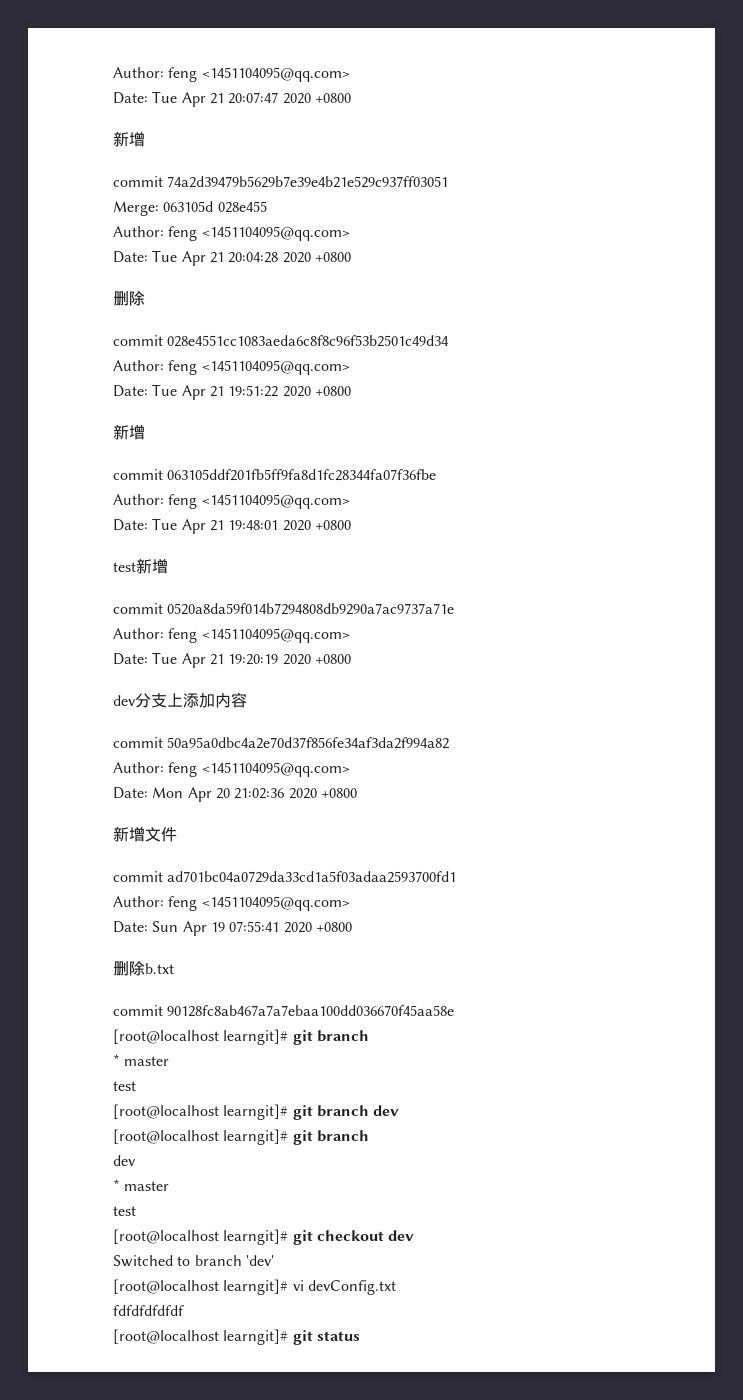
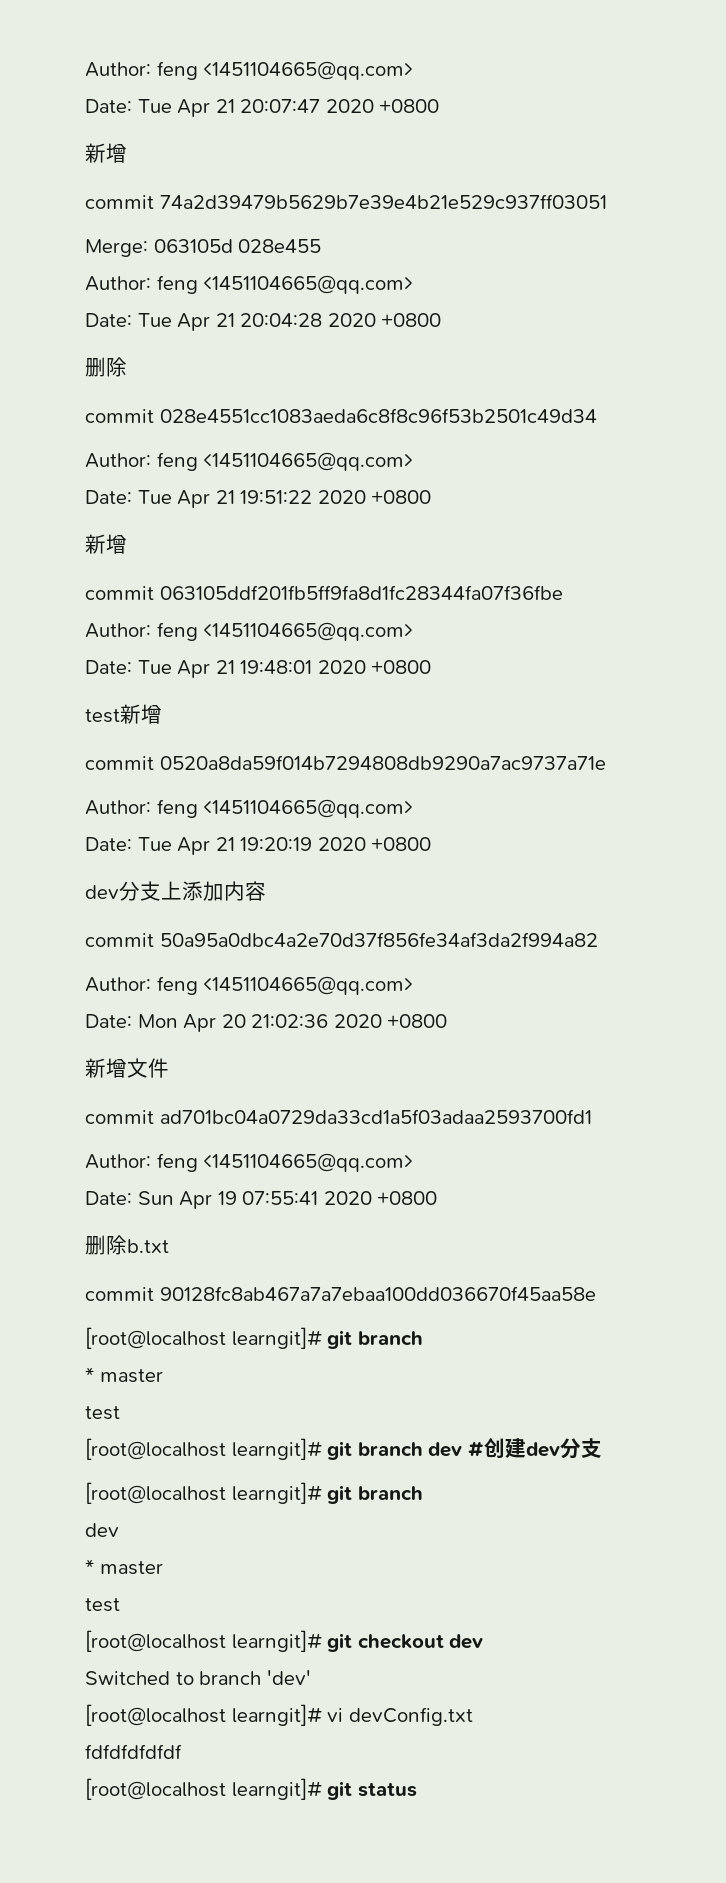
[113,67,350,82] Author: feng <1451104095@qq.com> -> [85,61,414,80] Author: feng <1451104665@qq.com>
[201,226,350,241] <1451104095@qq.com> -> [203,275,414,294] <1451104665@qq.com>
[201,360,350,375] <1451104095@qq.com> -> [203,452,414,471] <1451104665@qq.com>
[201,494,350,509] <1451104095@qq.com> -> [203,622,414,641] <1451104665@qq.com>
[201,628,350,643] <1451104095@qq.com> -> [203,799,414,818] <1451104665@qq.com>
[201,762,350,777] <1451104095@qq.com> -> [203,976,414,995] <1451104665@qq.com>
[201,896,350,911] <1451104095@qq.com> -> [203,1153,414,1172] <1451104665@qq.com>
(400, 1110) none -> [467,1438,602,1459] #创建dev分支

